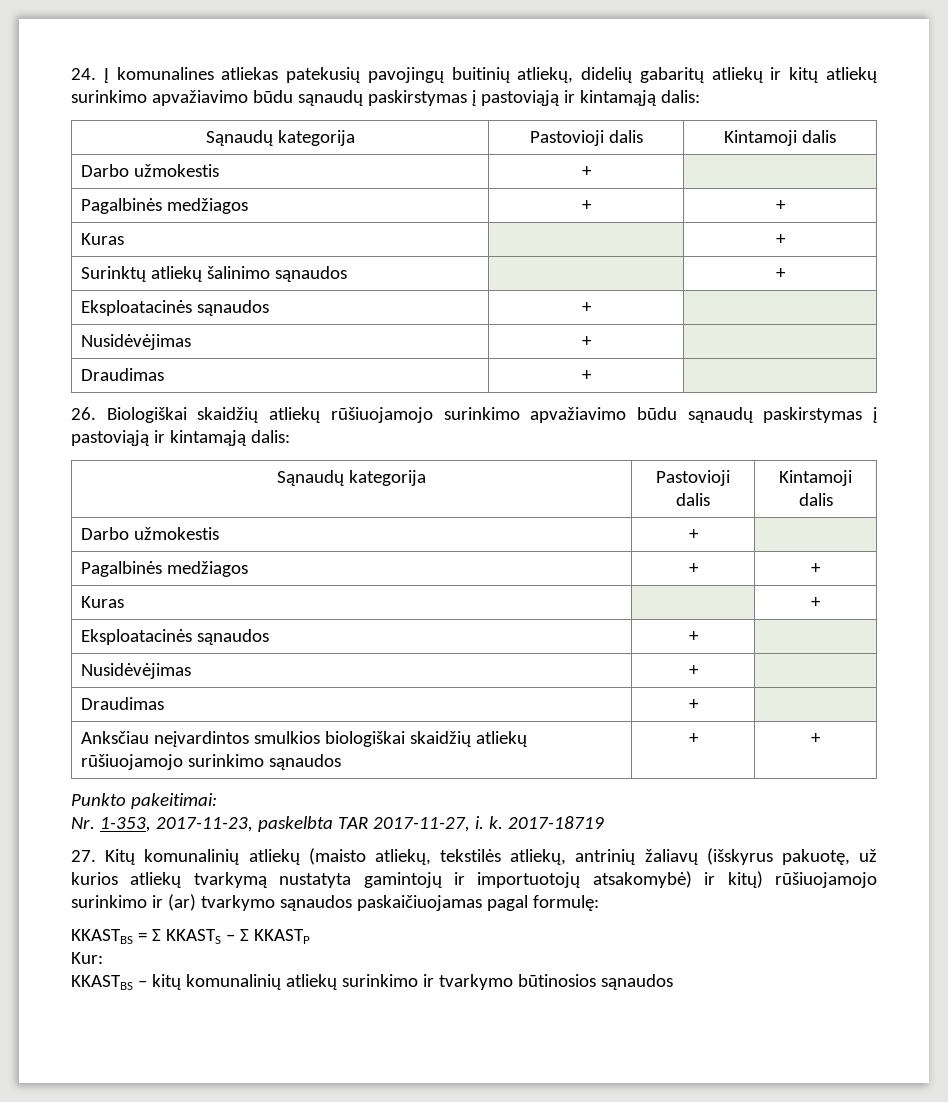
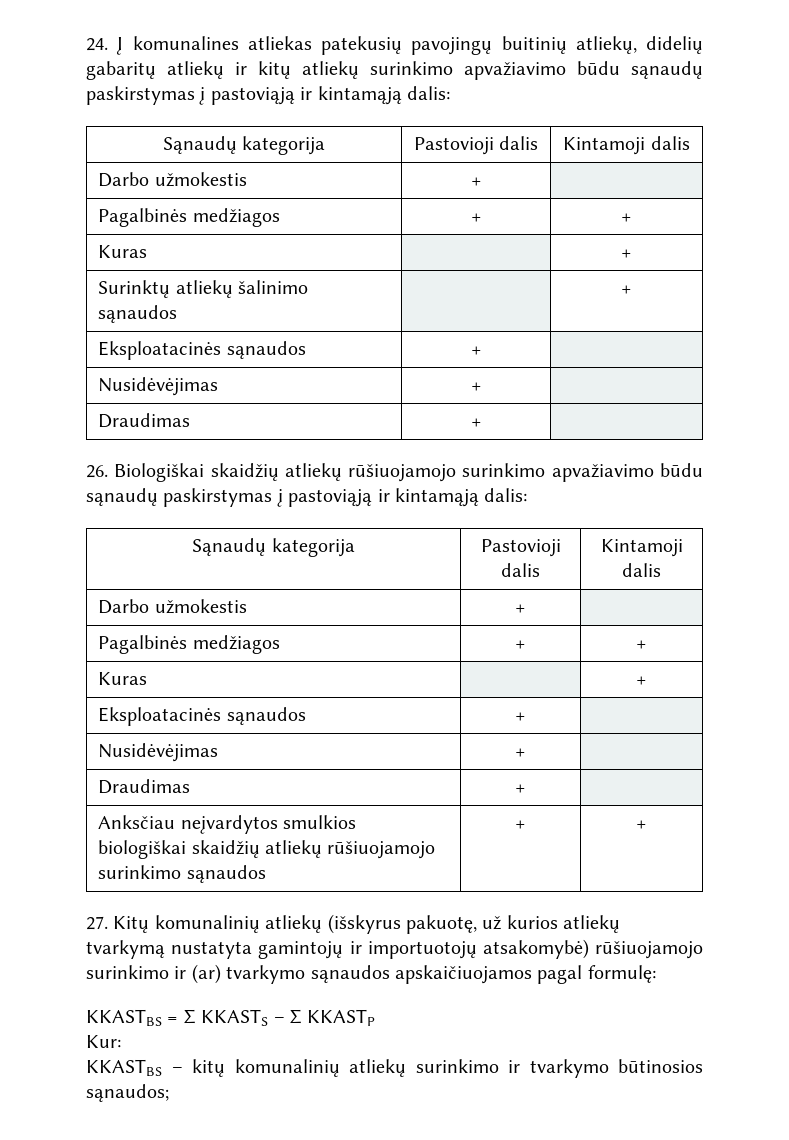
[154,731,250,747] neįvardintos -> [180,815,278,834] neįvardytos
[71,793,217,809] [71,816,604,832] [71,848,698,865] Punkto pakeitimai: // Nr. 1-353, 2017-11-23, paskelbta TAR 2017-11-27, i. k. 2017-18719 // 27. Kitų komunalinių atliekų (maisto atliekų, tekstilės atliekų, antrinių žaliavų -> [86,915,323,933] 27. Kitų komunalinių atliekų
[704,871,763,888] ir kitų) -> (589, 949) none
[356,895,482,911] paskaičiuojamas -> [395,965,532,984] apskaičiuojamos
[600,974,673,990] sąnaudos -> [86,1084,169,1102] sąnaudos;

